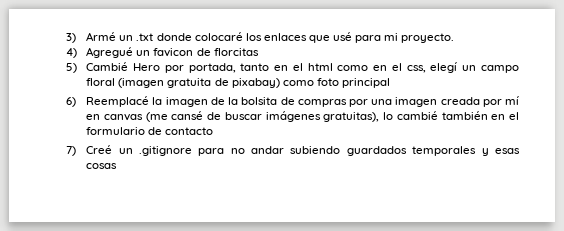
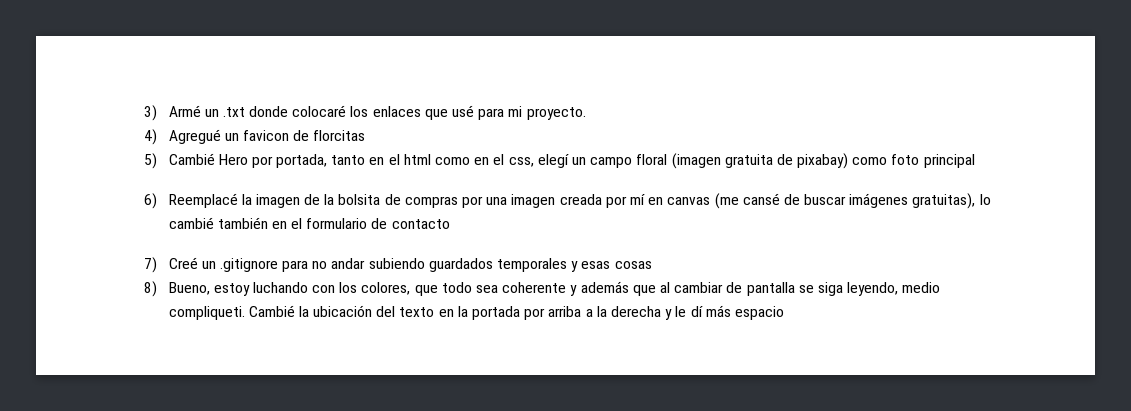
(118, 166) none -> [144,281,941,297] [168,305,784,320] // 8) Bueno, estoy luchando con los colores, que todo sea coherente y además que al cambiar de pantalla se siga leyendo, medio compliqueti. Cambié la ubicación del texto en la portada por arriba a la derecha y le dí más espacio

